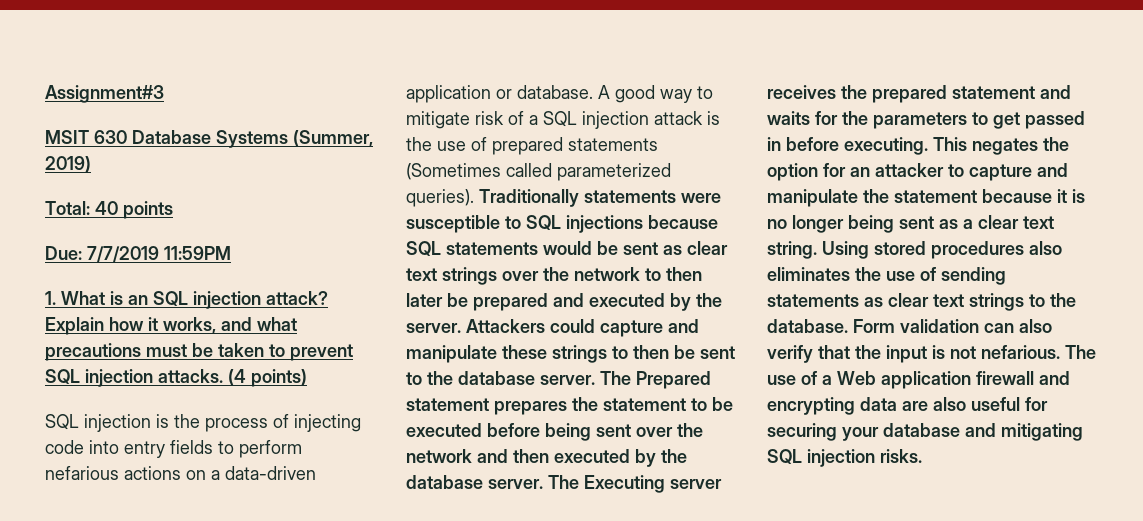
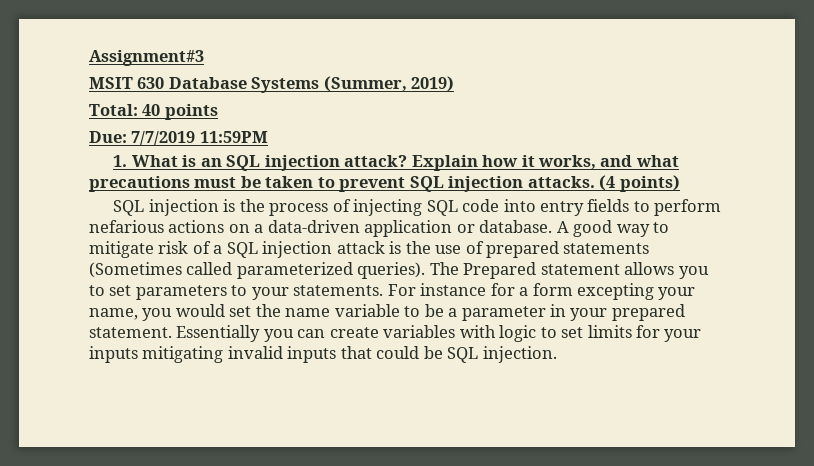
(361, 423) none -> [426,200,458,216] SQL
[479,189,721,207] [406,215,718,233] [406,241,728,256] [406,267,702,285] [406,293,722,311] [406,319,699,337] [406,345,735,363] [406,371,711,389] [406,397,733,415] [406,423,703,441] [406,449,687,467] [406,475,722,493] [767,85,1071,103] [767,111,1085,129] [767,137,1069,155] [767,163,1068,181] [767,189,1085,207] [767,215,1054,233] [767,241,1062,259] [767,267,1006,285] [767,293,1076,311] [767,319,1052,333] [767,345,1096,363] [767,371,1070,389] [767,397,1048,415] [767,423,1083,441] [767,449,922,467] Traditionally statements were susceptible to SQL injections because SQL statements would be sent as clear text strings over the network to then later be prepared and executed by the server. Attackers could capture and manipulate these strings to then be sent to the database server. The Prepared statement prepares the statement to be executed before being sent over the network and then executed by the database server. The Executing server receives the prepared statement and waits for the parameters to get passed in before executing. This negates the option for an attacker to capture and manipulate the statement because it is no longer being sent as a clear text string. Using stored procedures also eliminates the use of sending statements as clear text strings to the database. Form validation can also verify that the input is not nefarious. The use of a Web application firewall and encrypting data are also useful for securing your database and mitigating SQL injection risks. -> [429,262,709,279] [89,283,696,300] [89,304,685,321] [89,325,702,342] [89,346,557,363] The Prepared statement allows you to set parameters to your statements. For instance for a form excepting your name, you would set the name variable to be a parameter in your prepared statement. Essentially you can create variables with logic to set limits for your inputs mitigating invalid inputs that could be SQL injection.

